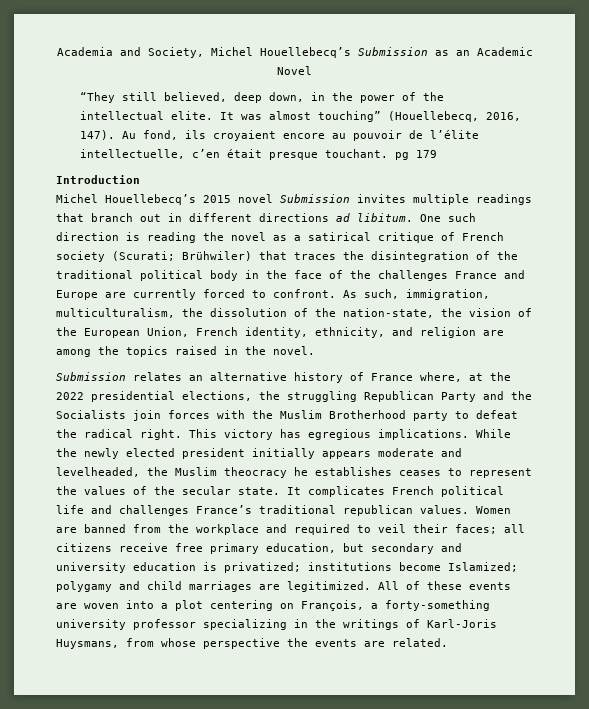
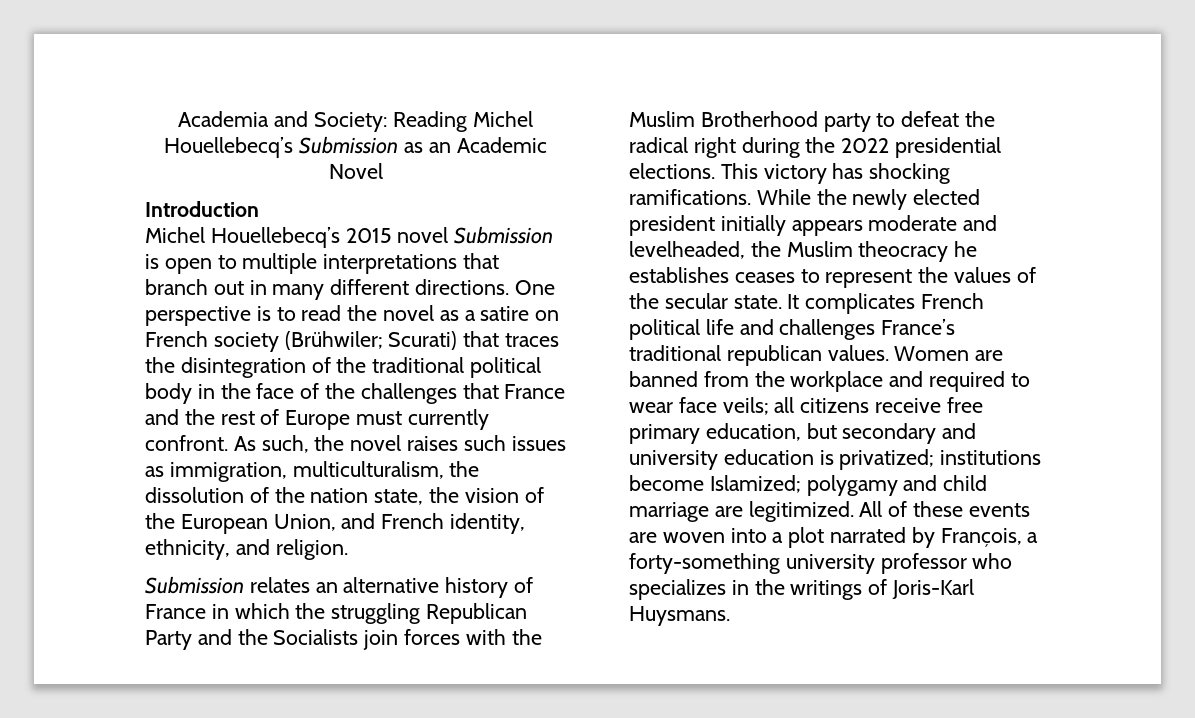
[147,47,204,58] Society, -> [314,111,467,132] Society: Reading
[80,92,445,103] [80,111,522,122] [80,130,480,141] [80,149,438,160] // “They still believed, deep down, in the power of the intellectual elite. It was almost touching” (Houellebecq, 2016, 147). Au fond, ils croyaient encore au pouvoir de l’élite intellectuelle, c’en était presque touchant. pg 179 -> (383, 171) none
[357,194,532,205] [56,213,476,222] [56,232,504,243] [56,251,252,262] invites multiple readings that branch out in different directions ad libitum. One such direction is reading the novel as a satirical critique of French society (Scurati; Brühwiler) -> [145,253,500,274] [145,279,555,300] [145,305,560,326] [145,331,458,352] is open to multiple interpretations that branch out in many different directions. One perspective is to read the novel as a satire on French society (Brühwiler; Scurati)
(448, 275) none -> [462,383,499,399] that
[56,289,399,300] Europe are currently forced to confront. As such, -> [184,409,489,430] [145,435,566,453] [145,466,164,477] the rest of Europe must currently confront. As such, the novel raises such issues as
[343,308,434,318] nation-state, -> [310,488,424,505] nation state,
(189, 332) none -> [341,513,376,529] and
[420,327,504,338] [56,346,315,357] religion are among the topics raised in the novel. -> [275,539,348,560] religion.
[420,372,511,382] [56,391,252,402] where, at the 2022 presidential elections, -> [211,603,290,619] in which
[140,429,182,440] right. -> [693,137,1002,158] [629,163,715,179] right during the 2022 presidential elections.
[308,429,469,440] egregious implications. -> [869,163,951,184] [629,189,751,205] shocking ramifications.
[378,524,497,534] veil their faces; -> [629,397,769,415] wear face veils;
[189,581,252,592] marriages -> [629,502,709,522] marriage
[210,600,294,611] centering on -> [830,527,935,548] narrated by
[203,619,287,630] specializing -> [972,553,1013,569] [629,579,726,600] who specializes
[427,619,497,628] [56,638,448,649] Karl-Joris Huysmans, from whose perspective the events are related. -> [892,579,975,599] [629,606,730,626] Joris-Karl Huysmans.

